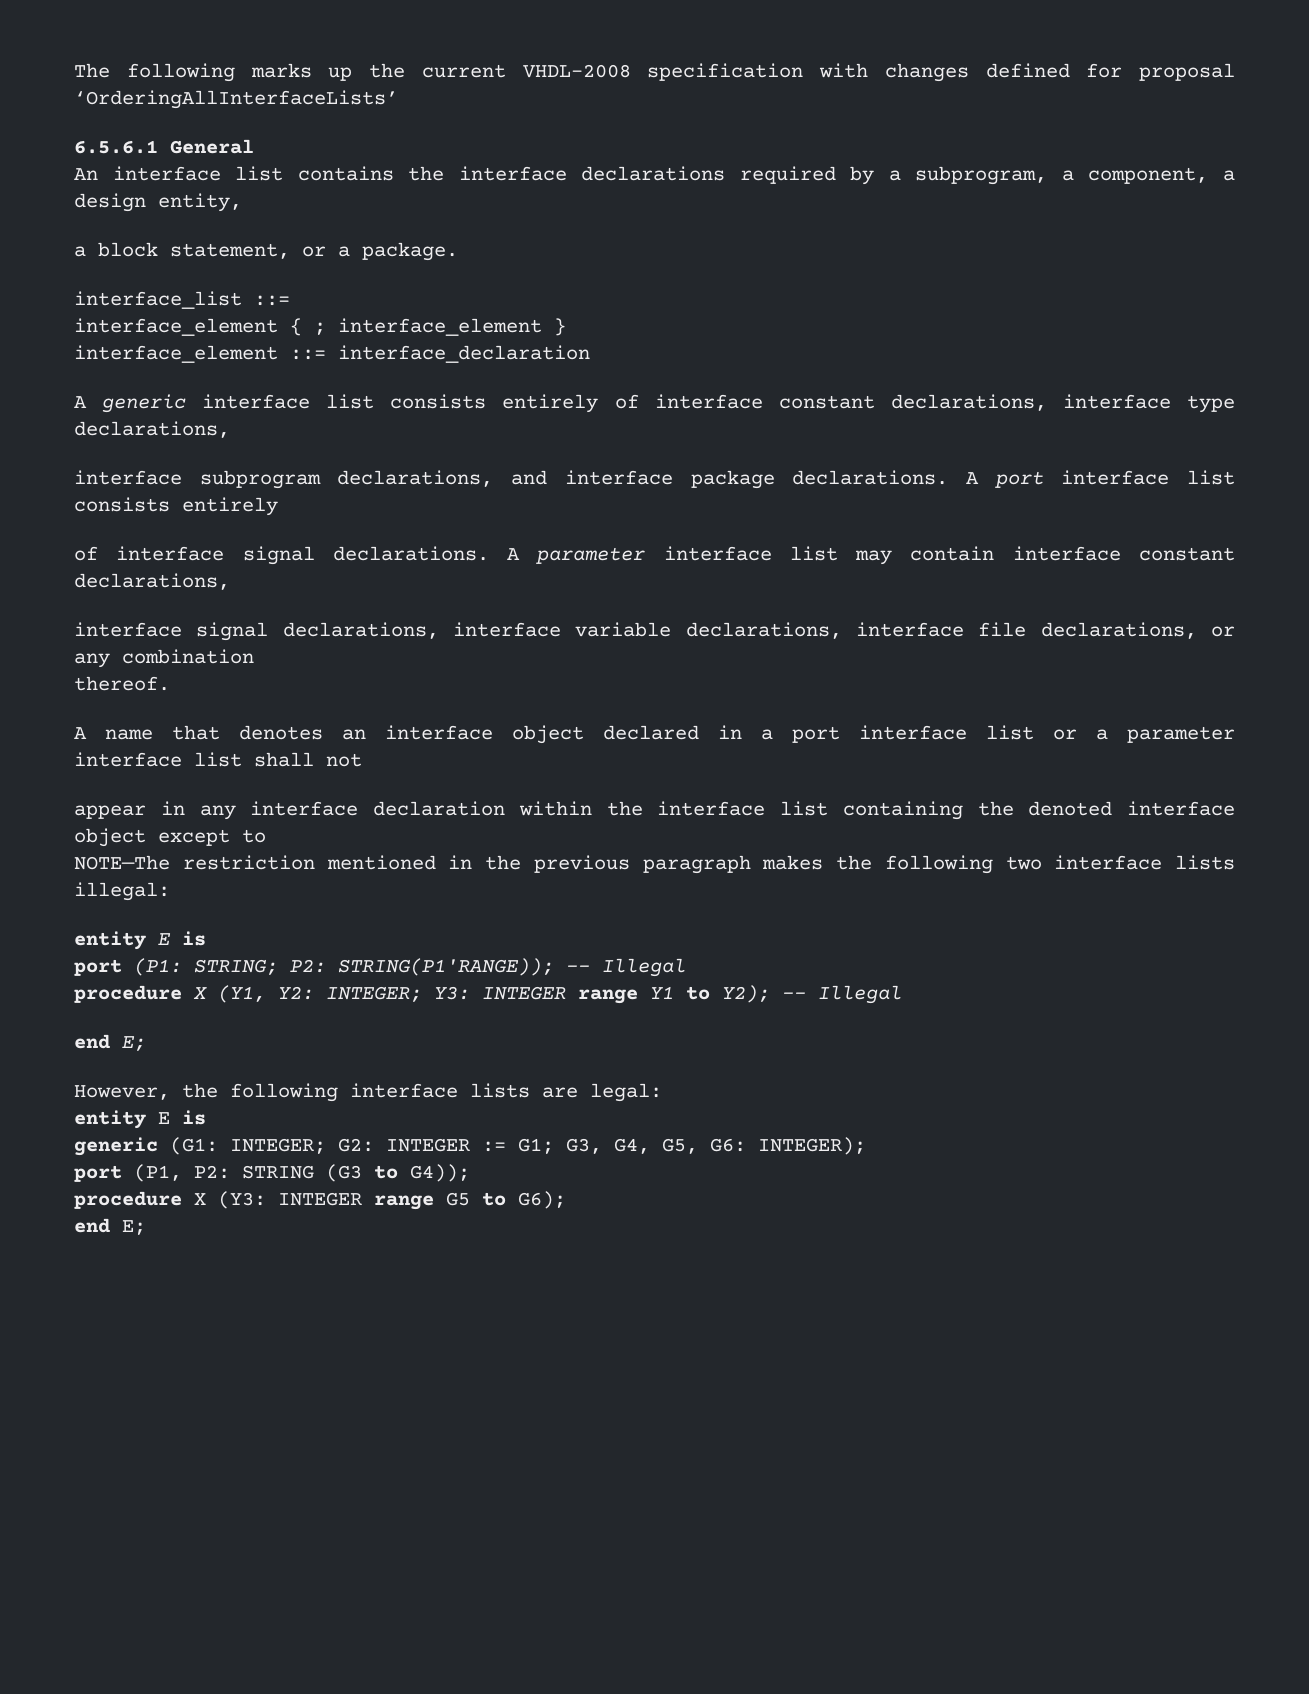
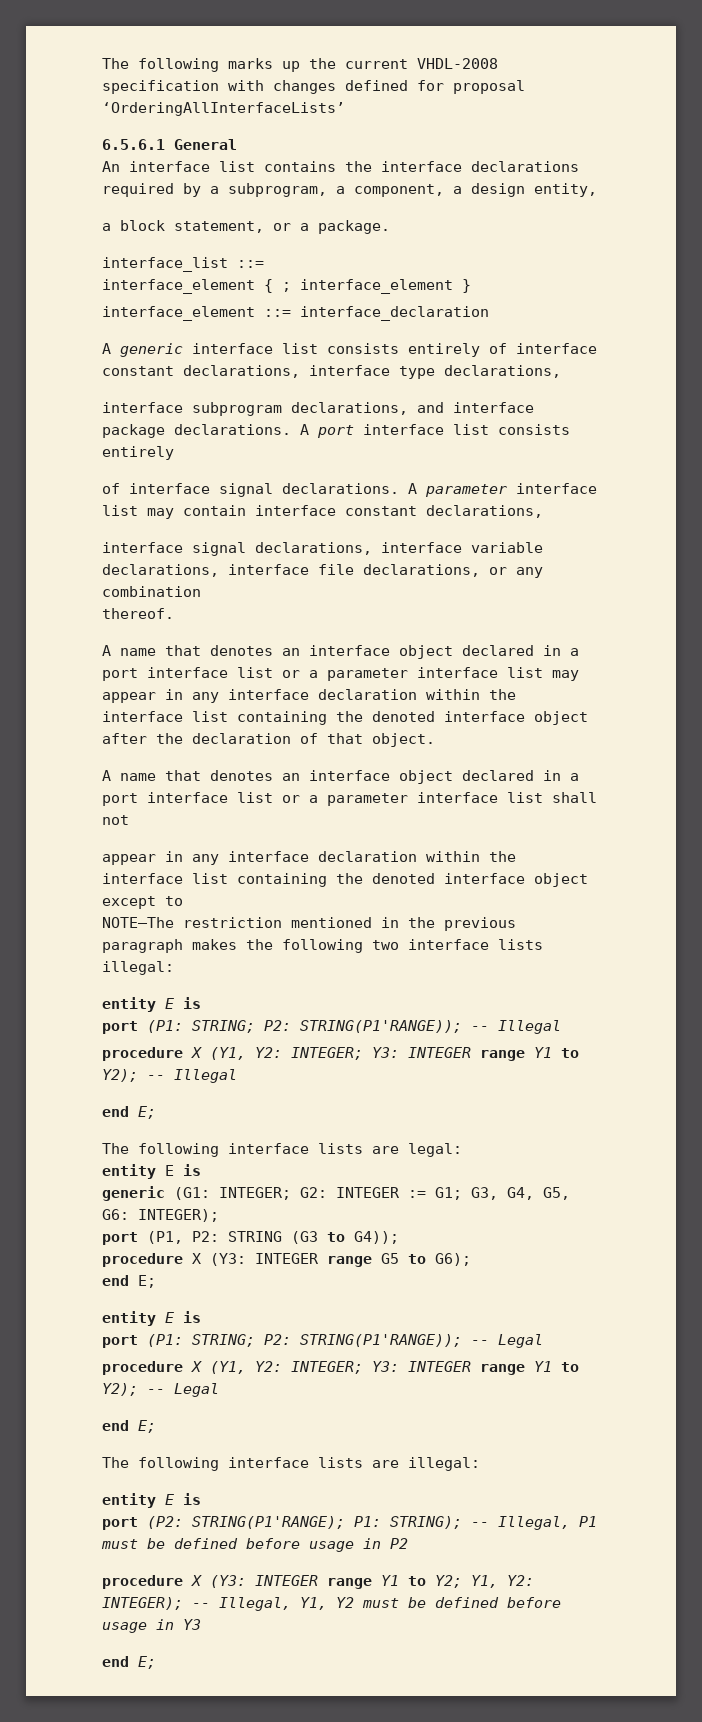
(170, 683) none -> [102,645,579,659] [102,667,579,681] [102,689,516,703] [102,711,588,725] [102,733,435,747] // A name that denotes an interface object declared in a port interface list or a parameter interface list may appear in any interface declaration within the interface list containing the denoted interface object after the declaration of that object.
[74,1083,218,1100] However, the -> [102,1143,129,1154] The
(146, 1227) none -> [102,1311,201,1326] [102,1334,543,1348] [102,1361,579,1375] [102,1383,219,1397] [102,1420,156,1433] [102,1457,480,1471] [102,1493,201,1508] [102,1516,597,1530] [101,1538,408,1552] [102,1575,534,1589] [102,1597,561,1611] [102,1619,201,1633] [102,1656,156,1669] // entity E is // port (P1: STRING; P2: STRING(P1'RANGE)); -- Legal // procedure X (Y1, Y2: INTEGER; Y3: INTEGER range Y1 to Y2); -- Legal // end E; // The following interface lists are illegal: // entity E is // port (P2: STRING(P1'RANGE); P1: STRING); -- Illegal, P1 must be defined before usage in P2 // procedure X (Y3: INTEGER range Y1 to Y2; Y1, Y2: INTEGER); -- Illegal, Y1, Y2 must be defined before usage in Y3 // end E;

